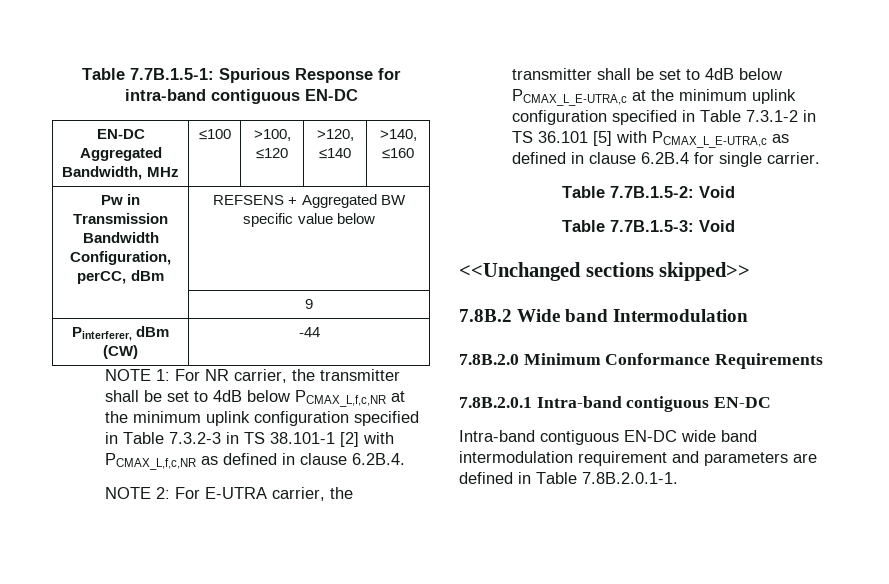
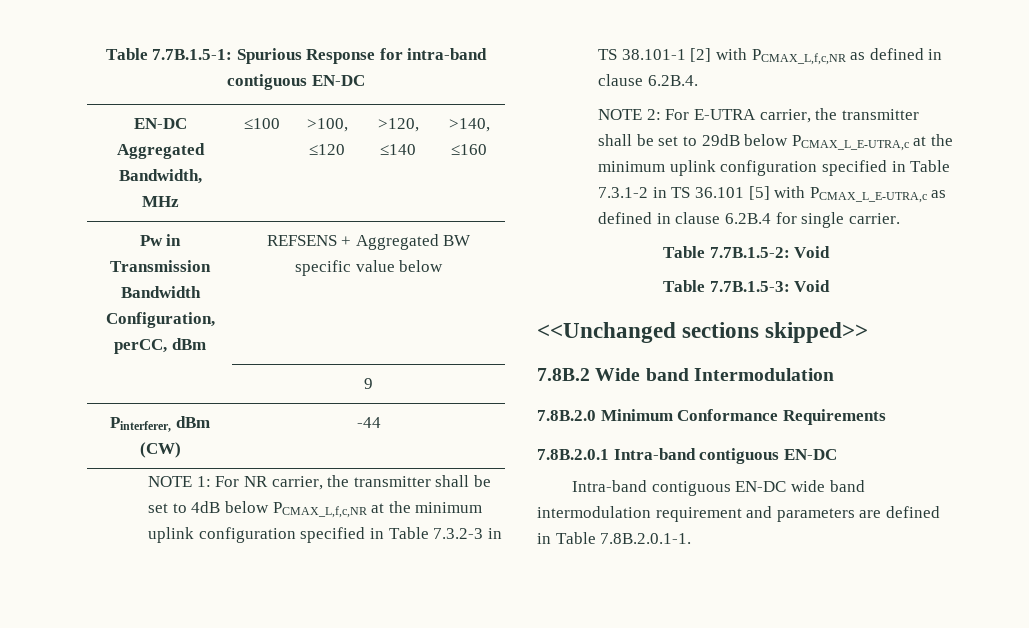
[705,68,735,80] 4dB -> [701,134,740,146] 29dB

